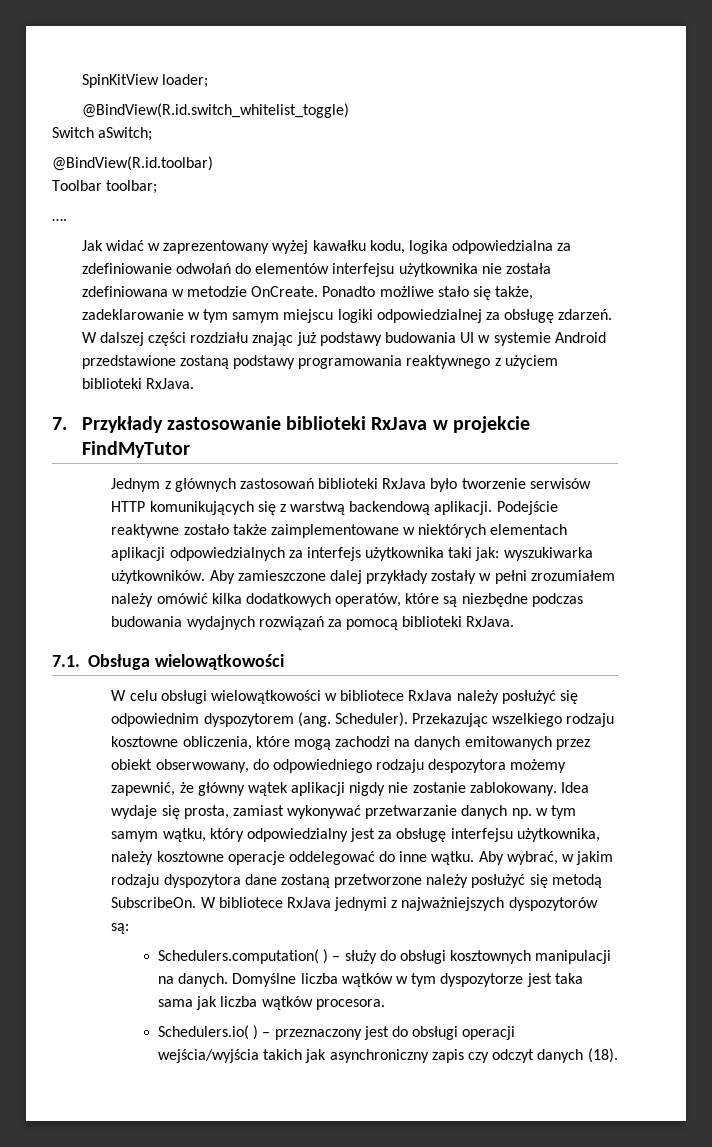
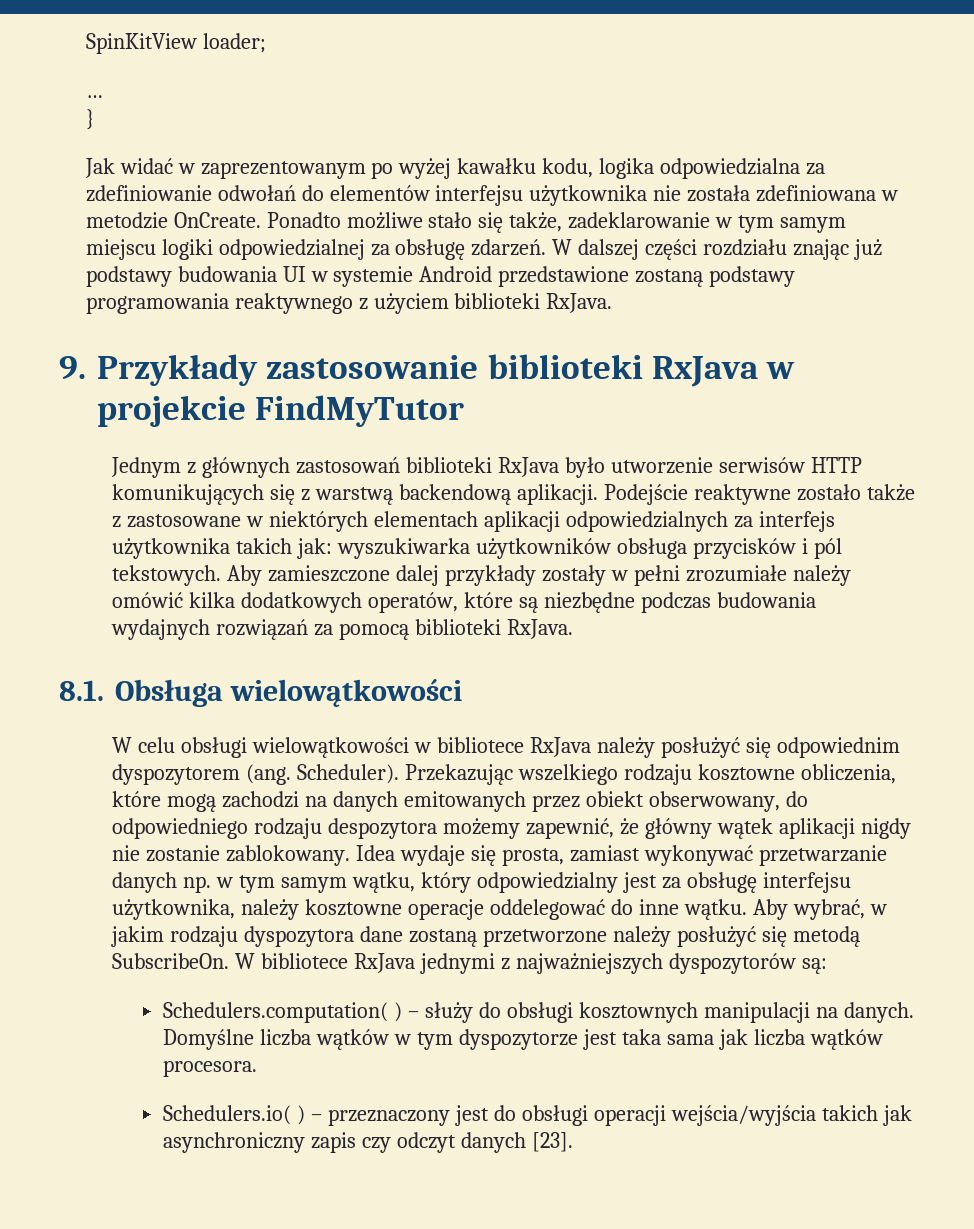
[81,103,349,118] [52,127,153,141] [52,156,213,171] [52,180,158,194] [52,219,67,221] @BindView(R.id.switch_whitelist_toggle) // Switch aSwitch; // @BindView(R.id.toolbar) // Toolbar toolbar; // …. -> [85,95,103,98] [85,109,95,130] … // }
[163,240,270,254] zaprezentowany -> [200,161,394,179] zaprezentowanym po
[52,417,67,430] 7. -> [59,356,86,380] 9.
[461,478,526,489] tworzenie -> [610,457,713,474] utworzenie
[270,524,399,538] zaimplementowane -> [112,514,242,528] z zastosowane
[448,547,473,558] taki -> [236,538,293,554] takich
[111,570,206,584] użytkowników. -> [476,538,842,559] [112,565,222,586] użytkowników obsługa przycisków i pól tekstowych.
[530,570,615,581] zrozumiałem -> [685,565,787,582] zrozumiałe
[52,655,80,667] 7.1. -> [59,680,104,701] 8.1.
[587,1048,618,1063] (18). -> [531,1132,573,1152] [23].

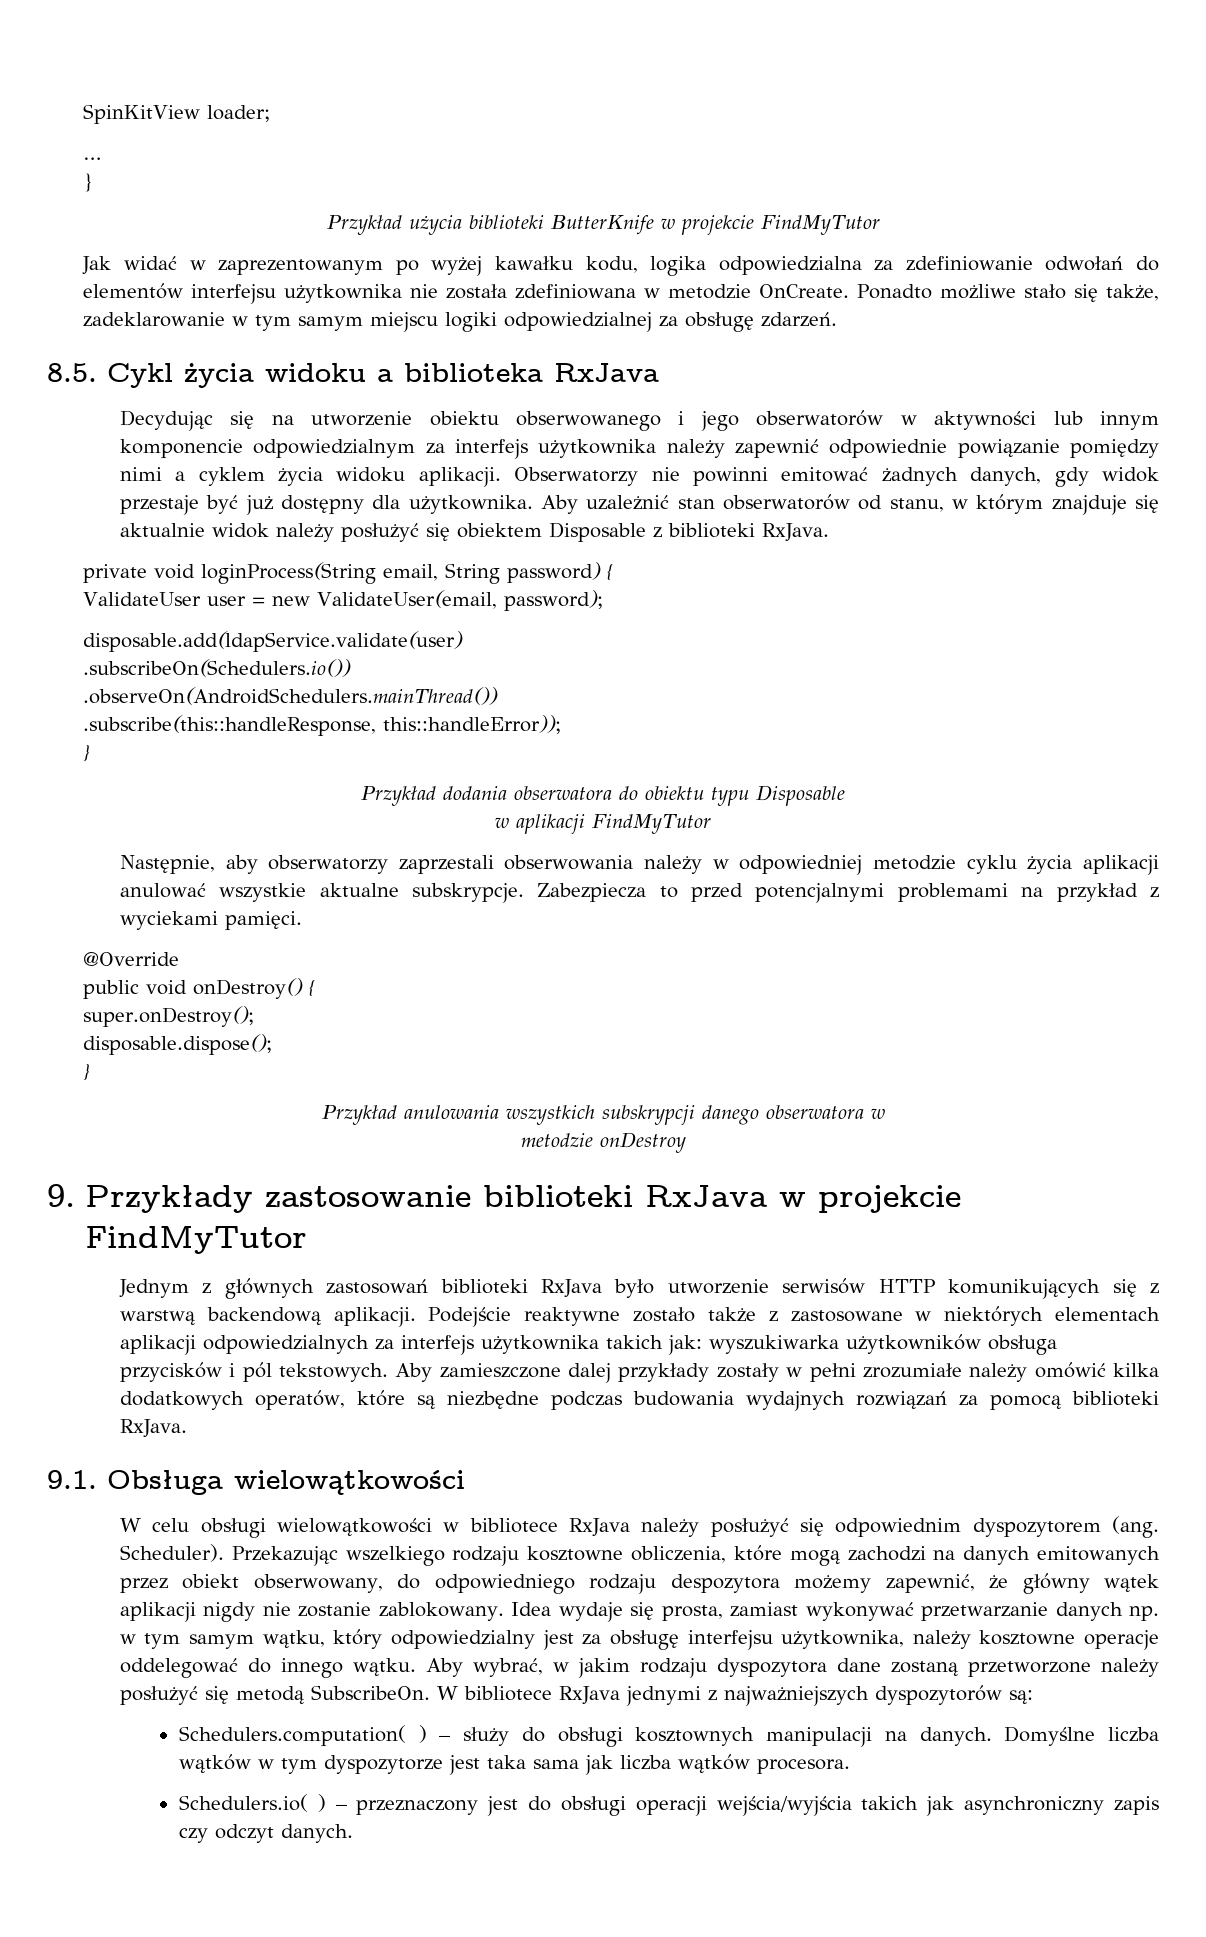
(95, 119) none -> [326,215,880,235] // Przykład użycia biblioteki ButterKnife w projekcie FindMyTutor
[552,239,883,260] [85,266,796,287] [85,293,613,314] W dalszej części rozdziału znając już podstawy budowania UI w systemie Android przedstawione zostaną podstawy programowania reaktywnego z użyciem biblioteki RxJava. -> [47,363,660,388] [119,410,1159,431] [119,439,1159,459] [119,467,1160,487] [119,494,1160,515] [119,522,829,542] [83,562,615,584] [83,590,604,611] [83,631,464,652] [83,659,352,677] [83,687,499,705] [83,715,562,736] [83,745,91,761] [361,785,845,806] [495,814,712,834] [119,855,1159,875] [119,883,1160,903] [119,911,302,930] [83,952,180,966] [83,978,317,999] [83,1006,255,1027] [83,1034,273,1055] [83,1064,91,1080] [321,1105,885,1125] [520,1132,686,1153] // 8.5. Cykl życia widoku a biblioteka RxJava // Decydując się na utworzenie obiektu obserwowanego i jego obserwatorów w aktywności lub innym komponencie odpowiedzialnym za interfejs użytkownika należy zapewnić odpowiednie powiązanie pomiędzy nimi a cyklem życia widoku aplikacji. Obserwatorzy nie powinni emitować żadnych danych, gdy widok przestaje być już dostępny dla użytkownika. Aby uzależnić stan obserwatorów od stanu, w którym znajduje się aktualnie widok należy posłużyć się obiektem Disposable z biblioteki RxJava. // private void loginProcess(String email, String password) { // ValidateUser user = new ValidateUser(email, password); // disposable.add(ldapService.validate(user) // .subscribeOn(Schedulers.io()) // .observeOn(AndroidSchedulers.mainThread()) // .subscribe(this::handleResponse, this::handleError)); // } // Przykład dodania obserwatora do obiektu typu Disposable // w aplikacji FindMyTutor // Następnie, aby obserwatorzy zaprzestali obserwowania należy w odpowiedniej metodzie cyklu życia aplikacji anulować wszystkie aktualne subskrypcje. Zabezpiecza to przed potencjalnymi problemami na przykład z wyciekami pamięci. // @Override // public void onDestroy() { // super.onDestroy(); // disposable.dispose(); // } // Przykład anulowania wszystkich subskrypcji danego obserwatora w // metodzie onDestroy
[59,680,104,701] 8.1. -> [47,1470,97,1489] 9.1.
[639,899,680,915] inne -> [280,1658,343,1678] innego
[461,1132,573,1153] danych [23]. -> [280,1824,353,1843] danych.

